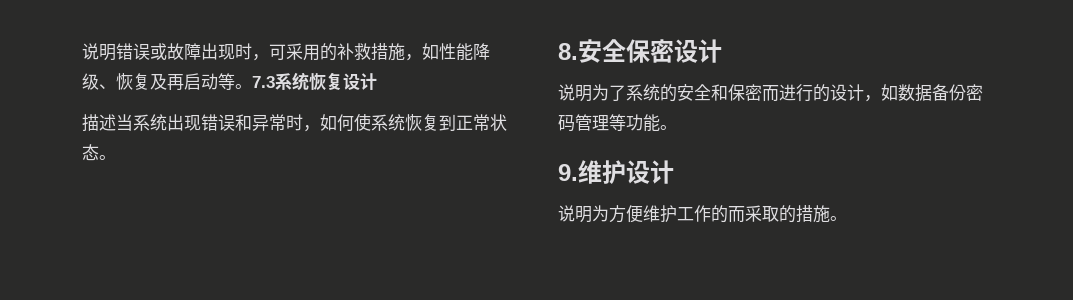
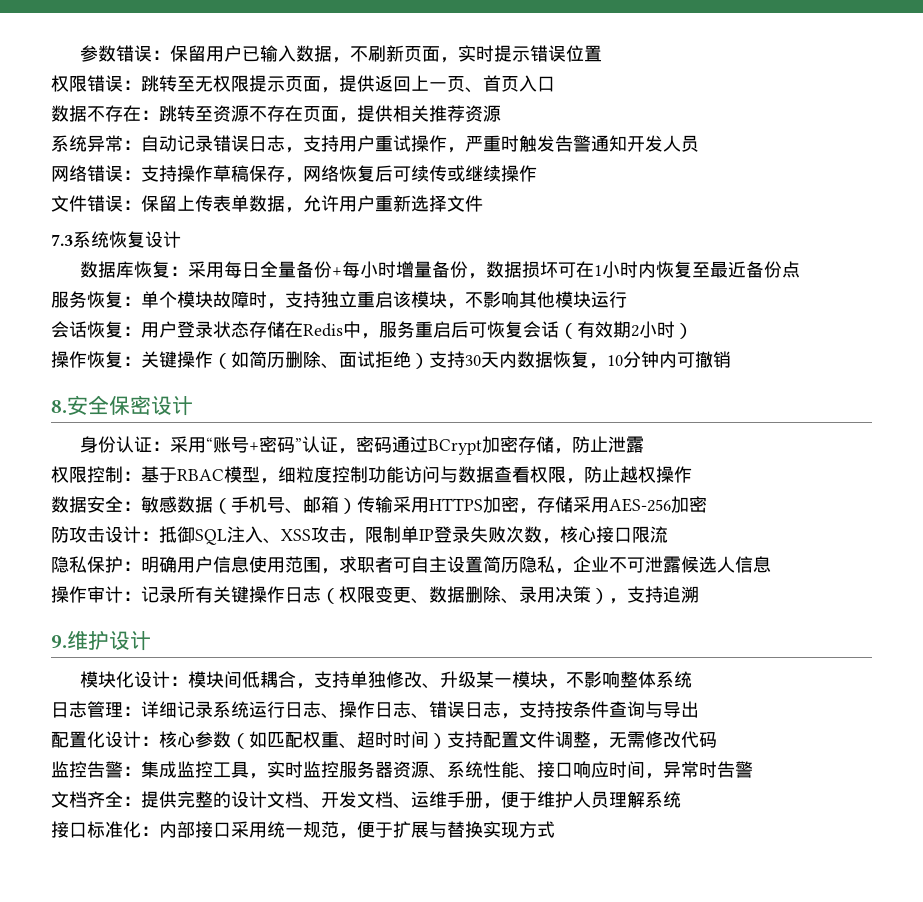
[82,43,490,61] [82,72,377,91] [82,113,507,132] [82,144,116,161] [558,39,722,63] [558,84,983,102] [558,114,677,132] [558,160,674,184] [558,205,847,223] 说明错误或故障出现时，可采用的补救措施，如性能降级、恢复及再启动等。7.3系统恢复设计 // 描述当系统出现错误和异常时，如何使系统恢复到正常状态。 // 8.安全保密设计 // 说明为了系统的安全和保密而进行的设计，如数据备份密码管理等功能。 // 9.维护设计 // 说明为方便维护工作的而采取的措施。 -> [80,45,603,63] [51,75,555,93] [51,105,501,123] [51,135,699,153] [51,165,537,183] [51,195,483,213] [51,231,181,248] [80,261,801,279] [51,291,627,309] [51,321,693,339] [51,351,731,369] [51,395,193,416] [80,436,645,455] [51,466,692,484] [51,496,707,514] [51,526,668,545] [51,556,771,574] [51,586,699,604] [51,630,151,651] [80,671,693,689] [51,701,699,719] [51,731,717,749] [51,761,753,779] [51,791,681,809] [51,821,555,839] 参数错误：保留用户已输入数据，不刷新页面，实时提示错误位置 // 权限错误：跳转至无权限提示页面，提供返回上一页、首页入口 // 数据不存在：跳转至资源不存在页面，提供相关推荐资源 // 系统异常：自动记录错误日志，支持用户重试操作，严重时触发告警通知开发人员 // 网络错误：支持操作草稿保存，网络恢复后可续传或继续操作 // 文件错误：保留上传表单数据，允许用户重新选择文件 // 7.3系统恢复设计 // 数据库恢复：采用每日全量备份+每小时增量备份，数据损坏可在1小时内恢复至最近备份点 // 服务恢复：单个模块故障时，支持独立重启该模块，不影响其他模块运行 // 会话恢复：用户登录状态存储在Redis中，服务重启后可恢复会话（有效期2小时） // 操作恢复：关键操作（如简历删除、面试拒绝）支持30天内数据恢复，10分钟内可撤销 // 8.安全保密设计 // 身份认证：采用“账号+密码”认证，密码通过BCrypt加密存储，防止泄露 // 权限控制：基于RBAC模型，细粒度控制功能访问与数据查看权限，防止越权操作 // 数据安全：敏感数据（手机号、邮箱）传输采用HTTPS加密，存储采用AES-256加密 // 防攻击设计：抵御SQL注入、XSS攻击，限制单IP登录失败次数，核心接口限流 // 隐私保护：明确用户信息使用范围，求职者可自主设置简历隐私，企业不可泄露候选人信息 // 操作审计：记录所有关键操作日志（权限变更、数据删除、录用决策），支持追溯 // 9.维护设计 // 模块化设计：模块间低耦合，支持单独修改、升级某一模块，不影响整体系统 // 日志管理：详细记录系统运行日志、操作日志、错误日志，支持按条件查询与导出 // 配置化设计：核心参数（如匹配权重、超时时间）支持配置文件调整，无需修改代码 // 监控告警：集成监控工具，实时监控服务器资源、系统性能、接口响应时间，异常时告警 // 文档齐全：提供完整的设计文档、开发文档、运维手册，便于维护人员理解系统 // 接口标准化：内部接口采用统一规范，便于扩展与替换实现方式

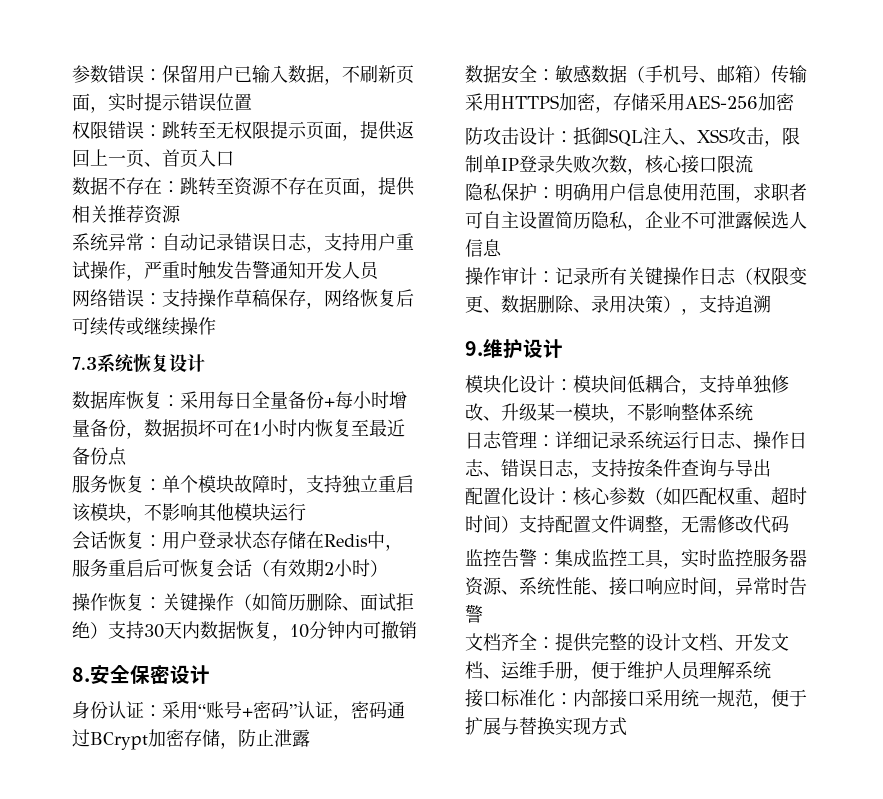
[51,195,483,213] // 文件错误：保留上传表单数据，允许用户重新选择文件 -> (216, 326) none
[51,466,692,484] // 权限控制：基于RBAC模型，细粒度控制功能访问与数据查看权限，防止越权操作 -> (310, 738) none

